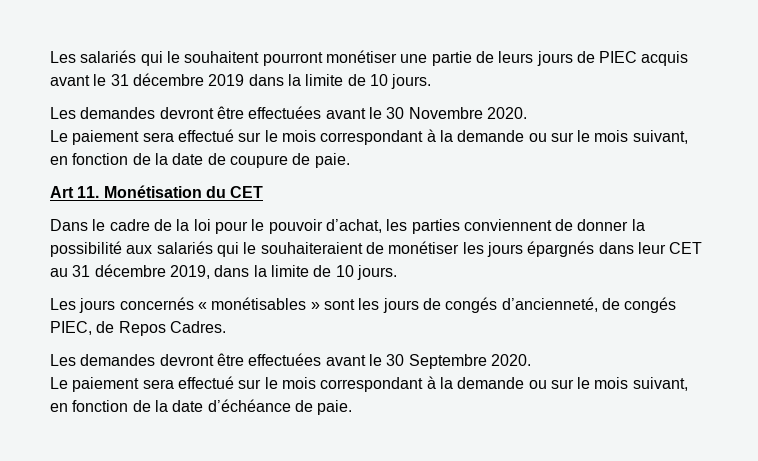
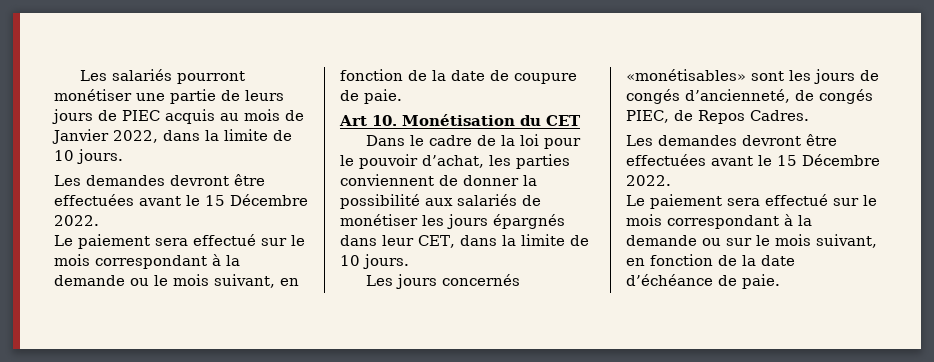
[140,51,260,66] qui le souhaitent -> (172, 75) none
[50,73,245,86] avant le 31 décembre 2019 -> [220,109,304,121] [52,129,158,144] au mois de Janvier 2022,
[386,107,527,119] 30 Novembre 2020. -> [205,194,308,206] [54,215,99,226] 15 Décembre 2022.
[550,132,574,142] sur -> (149, 282) none
[77,186,100,198] 11. -> [372,115,397,126] 10.
[216,242,363,257] qui le souhaiteraient -> (517, 200) none
[669,242,703,254] [50,264,210,279] CET au 31 décembre 2019, -> [418,235,455,248] CET,
[197,297,320,310] « monétisables » -> [626,69,746,81] «monétisables»
[386,354,531,369] 30 Septembre 2020. -> [777,154,880,166] [626,175,671,186] 15 Décembre 2022.

